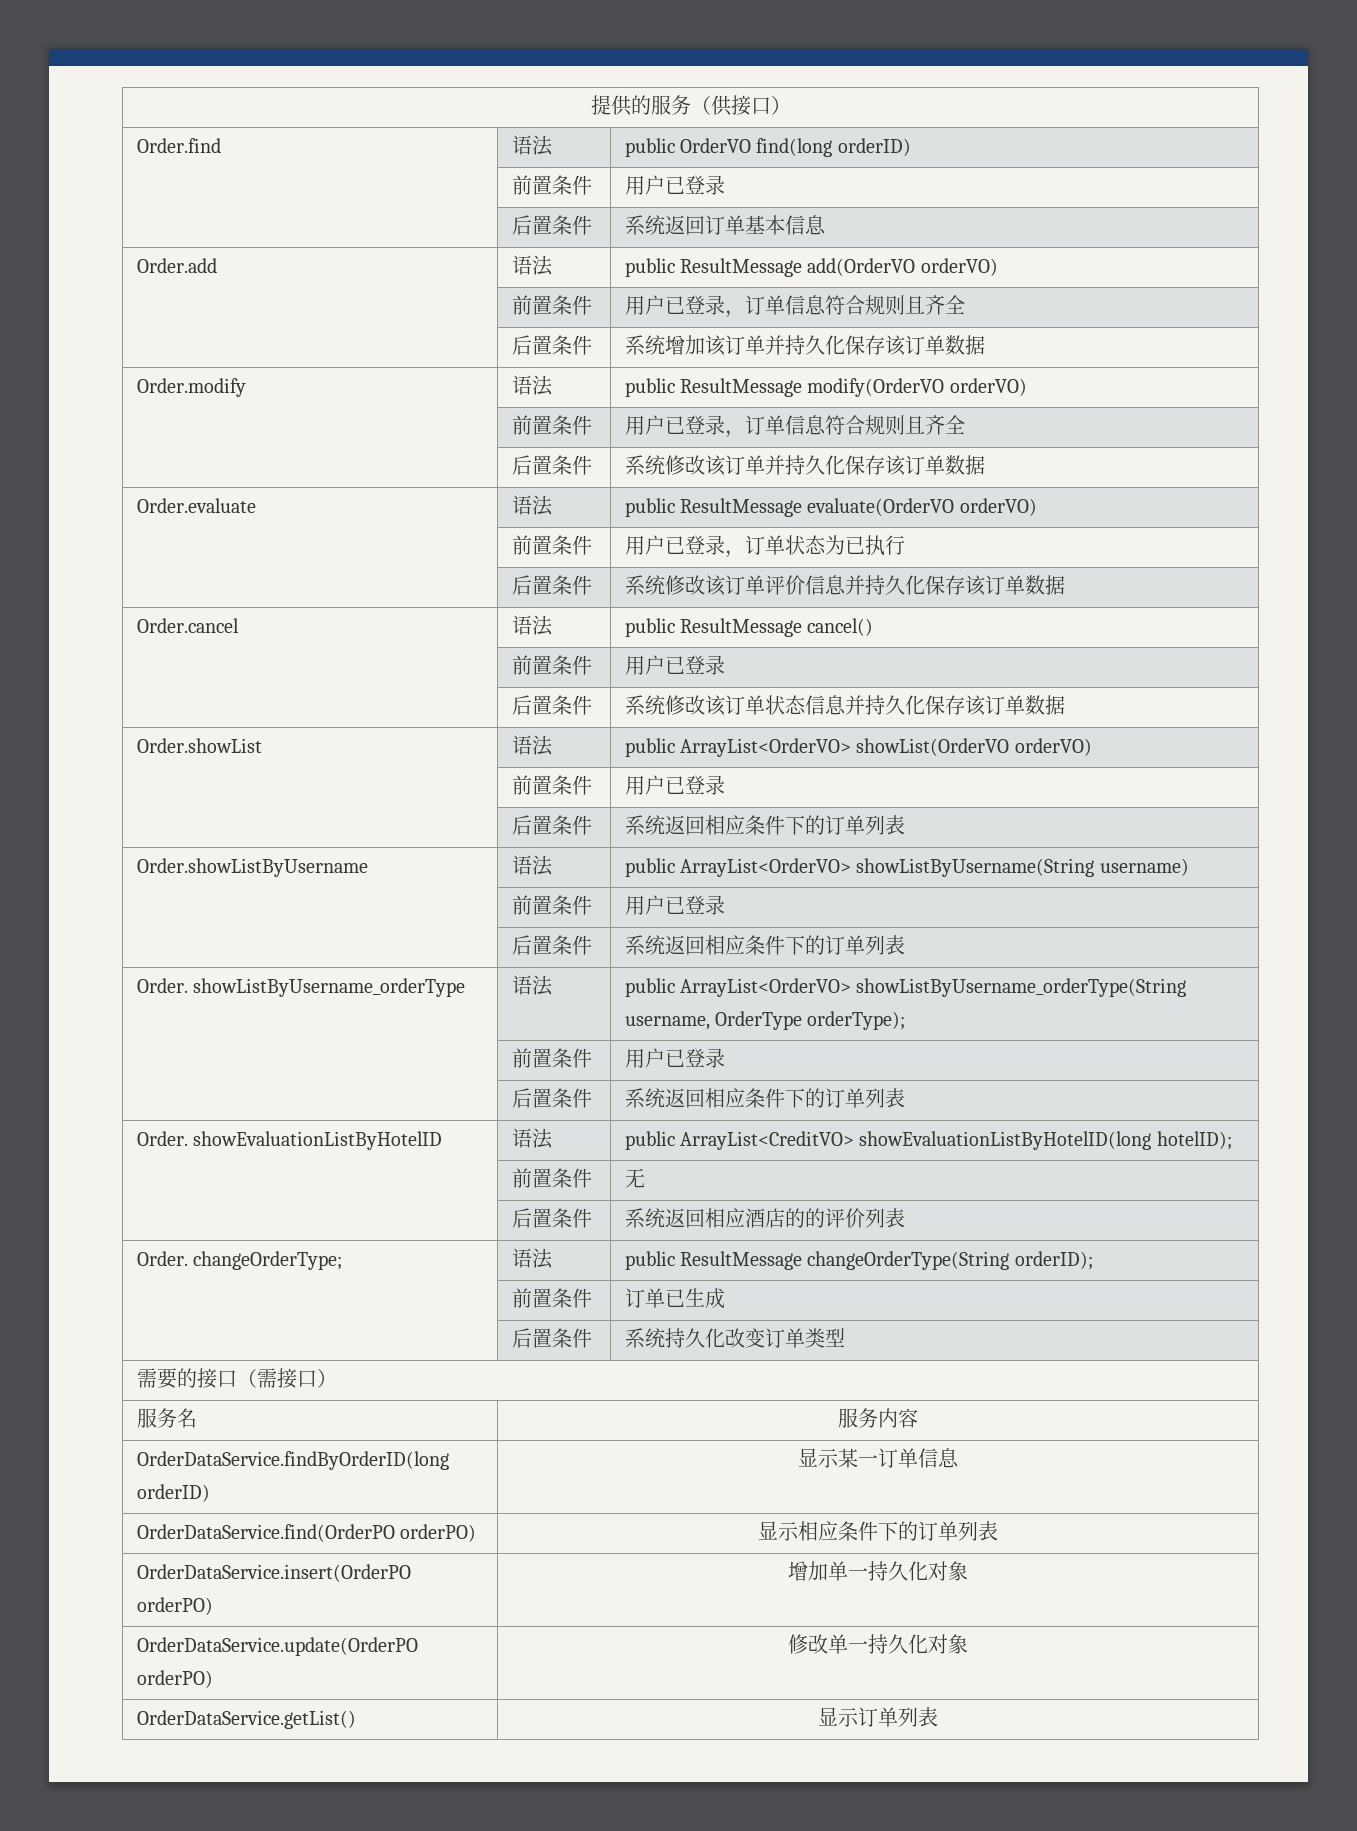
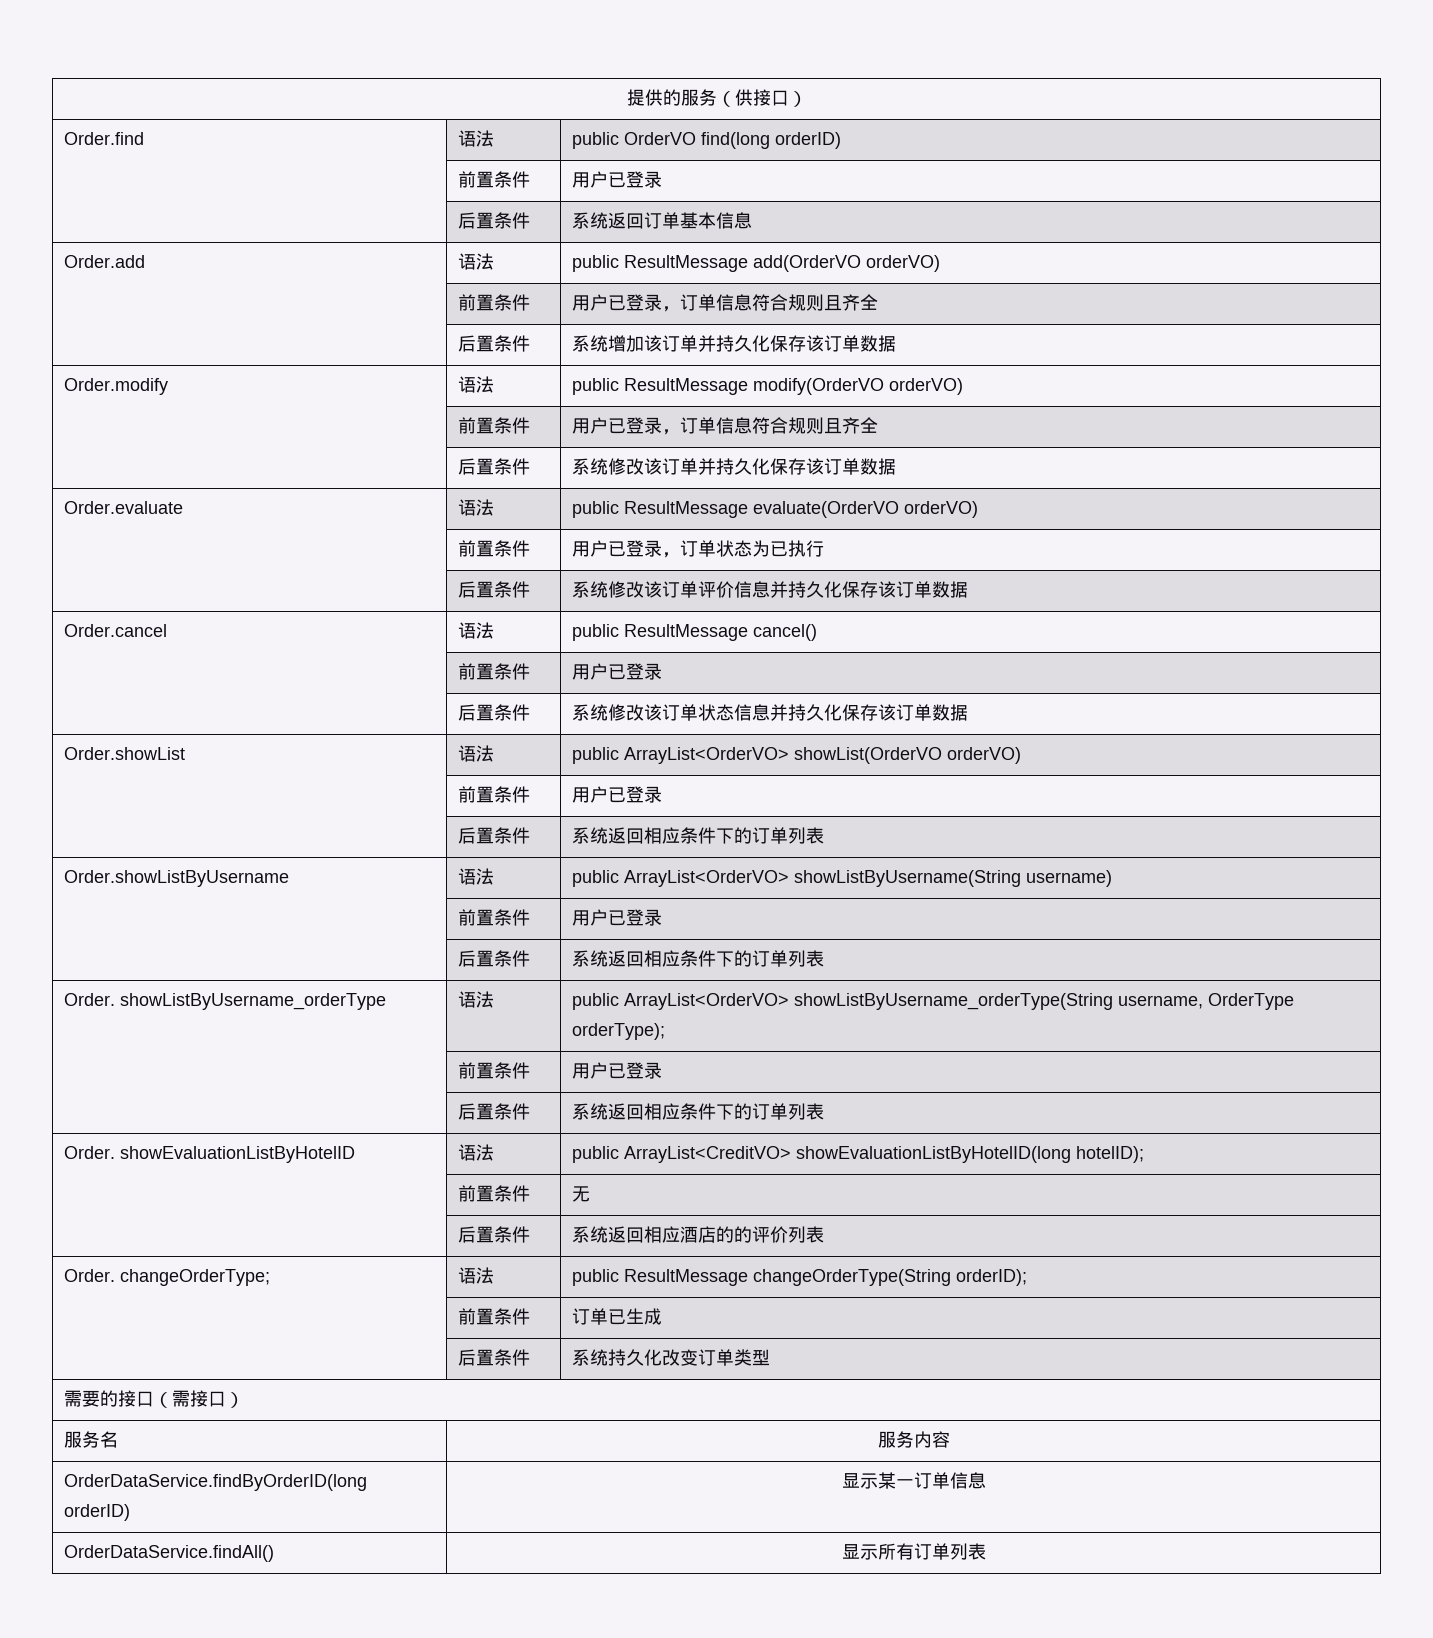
[136,1524,477,1542] [758,1521,998,1541] [136,1564,411,1582] [136,1597,213,1615] [788,1561,968,1581] [136,1637,418,1656] [136,1670,213,1688] [788,1634,968,1654] [136,1710,356,1729] [818,1707,938,1727] OrderDataService.find(OrderPO orderPO) | 显示相应条件下的订单列表 // OrderDataService.insert(OrderPO orderPO) | 增加单一持久化对象 // OrderDataService.update(OrderPO orderPO) | 修改单一持久化对象 // OrderDataService.getList() | 显示订单列表 -> [64,1545,275,1562] [841,1543,986,1560] OrderDataService.findAll() | 显示所有订单列表

